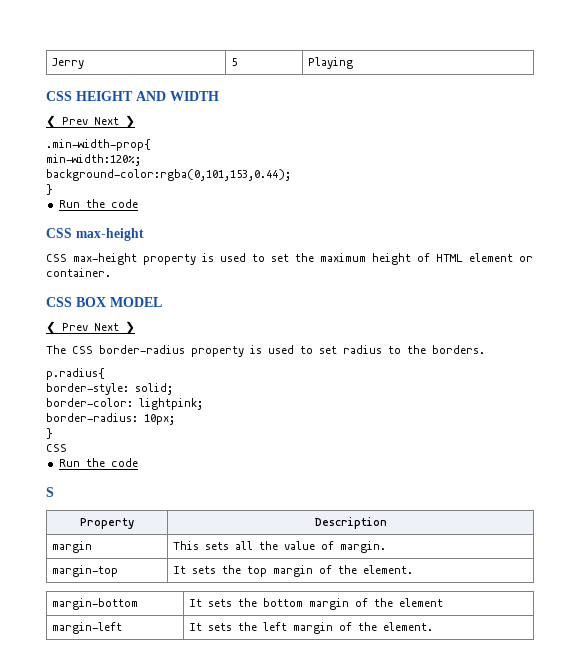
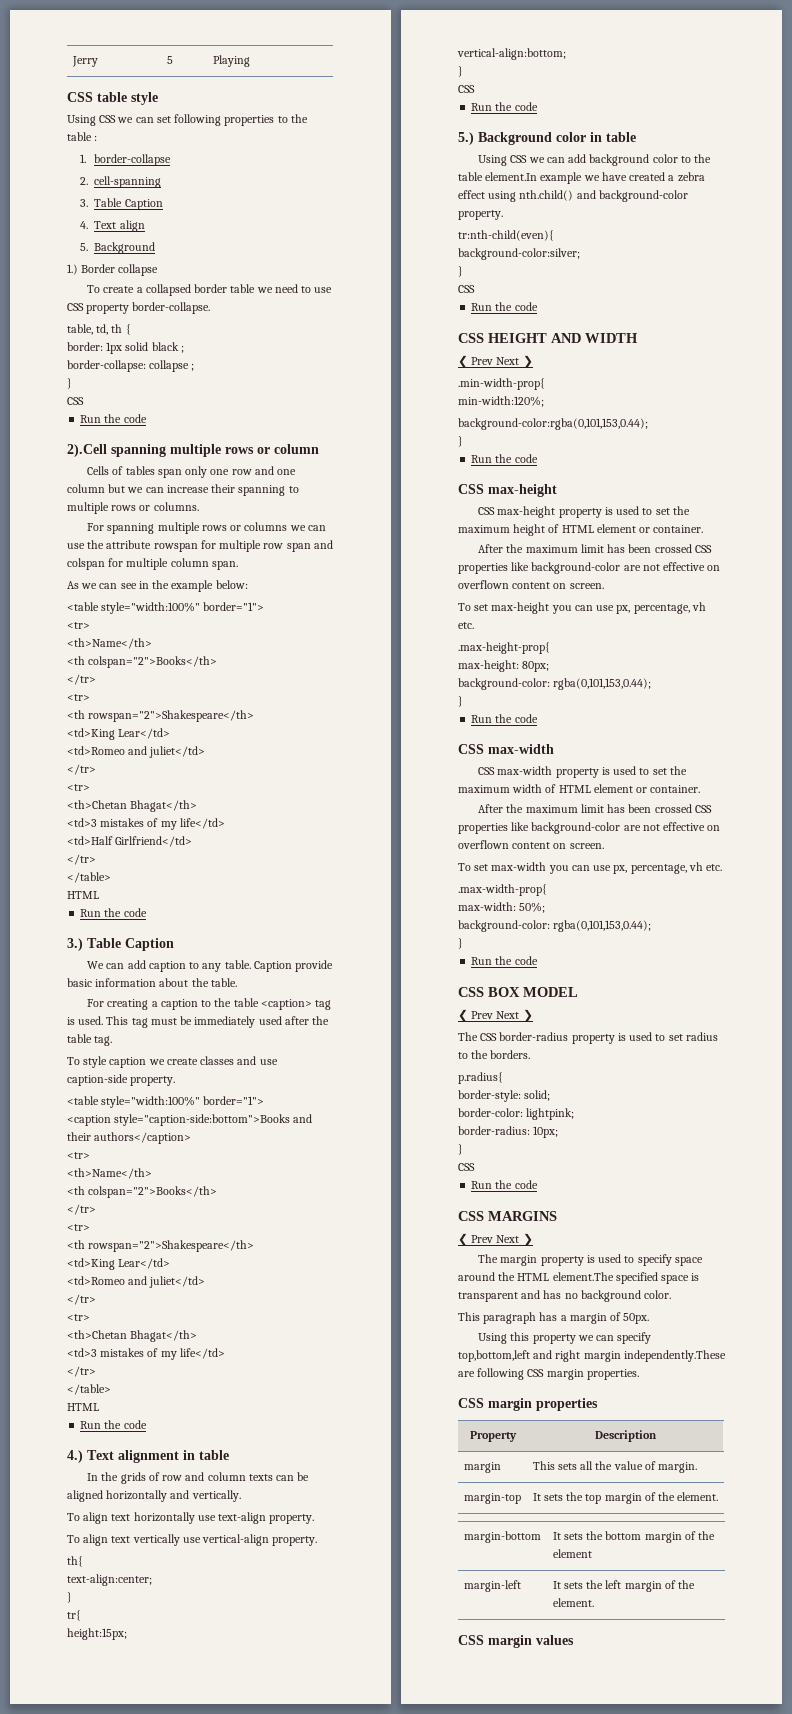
(354, 63) none -> [67,92,158,105] [67,114,308,126] [67,132,98,141] [80,154,171,166] [80,176,162,188] [80,198,163,210] [80,220,145,232] [80,242,156,254] [67,264,159,276] [87,284,333,296] [67,302,211,314] [67,324,131,335] [67,342,184,354] [67,360,195,372] [67,378,72,389] [67,397,84,405] [80,414,147,423] [67,444,319,457] [87,466,297,478] [67,484,299,496] [67,502,199,514] [87,522,326,534] [67,540,333,552] [67,558,238,570] [67,580,248,592] [67,602,265,614] [67,622,90,629] [67,638,152,649] [67,656,218,668] [67,674,96,685] [67,694,90,701] [67,710,255,722] [67,728,171,740] [67,746,206,758] [67,764,96,775] [67,784,90,791] [67,800,198,812] [67,818,225,830] [67,836,193,847] [67,854,96,865] [67,872,111,883] [67,891,99,899] [80,908,147,917] [67,938,174,951] [87,960,334,972] [67,978,237,987] [87,998,332,1010] [67,1016,330,1028] [67,1034,113,1046] [67,1056,278,1068] [67,1074,176,1086] [67,1096,265,1108] [67,1114,313,1126] [67,1132,192,1144] [67,1152,90,1159] [67,1168,152,1179] [67,1186,218,1198] [67,1204,96,1215] [67,1224,90,1231] [67,1240,255,1252] [67,1258,171,1270] [67,1276,206,1288] [67,1294,96,1305] [67,1314,90,1321] [67,1330,198,1342] [67,1348,225,1360] [67,1366,96,1377] [67,1384,111,1395] [67,1403,99,1411] [80,1420,147,1429] [67,1450,229,1463] [87,1472,310,1484] [67,1490,241,1502] [67,1512,315,1524] [67,1534,318,1546] [67,1556,83,1567] [67,1574,152,1586] [67,1592,72,1603] [67,1610,81,1621] [67,1628,127,1640] [457,48,566,60] [458,66,463,77] [458,85,475,93] [471,102,538,111] [458,132,636,145] [478,154,712,166] [458,172,705,184] [458,190,688,202] [458,210,503,220] [458,230,554,241] [458,248,580,260] [458,266,463,277] [458,285,475,293] [471,302,538,311] // CSS table style // Using CSS we can set following properties to the table : // 1. border-collapse // 2. cell-spanning // 3. Table Caption // 4. Text align // 5. Background // 1.) Border collapse // To create a collapsed border table we need to use CSS property border-collapse. // table, td, th { // border: 1px solid black ; // border-collapse: collapse ; // } // CSS // Run the code // 2).Cell spanning multiple rows or column // Cells of tables span only one row and one column but we can increase their spanning to multiple rows or columns. // For spanning multiple rows or columns we can use the attribute rowspan for multiple row span and colspan for multiple column span. // As we can see in the example below: // <table style="width:100%" border="1"> // <tr> // <th>Name</th> // <th colspan="2">Books</th> // </tr> // <tr> // <th rowspan="2">Shakespeare</th> // <td>King Lear</td> // <td>Romeo and juliet</td> // </tr> // <tr> // <th>Chetan Bhagat</th> // <td>3 mistakes of my life</td> // <td>Half Girlfriend</td> // </tr> // </table> // HTML // Run the code // 3.) Table Caption // We can add caption to any table. Caption provide basic information about the table. // For creating a caption to the table <caption> tag is used. This tag must be immediately used after the table tag. // To style caption we create classes and use caption-side property. // <table style="width:100%" border="1"> // <caption style="caption-side:bottom">Books and their authors</caption> // <tr> // <th>Name</th> // <th colspan="2">Books</th> // </tr> // <tr> // <th rowspan="2">Shakespeare</th> // <td>King Lear</td> // <td>Romeo and juliet</td> // </tr> // <tr> // <th>Chetan Bhagat</th> // <td>3 mistakes of my life</td> // </tr> // </table> // HTML // Run the code // 4.) Text alignment in table // In the grids of row and column texts can be aligned horizontally and vertically. // To align text horizontally use text-align property. // To align text vertically use vertical-align property. // th{ // text-align:center; // } // tr{ // height:15px; // vertical-align:bottom; // } // CSS // Run the code // 5.) Background color in table // Using CSS we can add background color to the table element.In example we have created a zebra effect using nth.child() and background-color property. // tr:nth-child(even){ // background-color:silver; // } // CSS // Run the code
(111, 272) none -> [478,544,712,553] [458,562,721,574] [458,580,604,589] [458,602,706,614] [458,622,474,629] [458,642,550,654] [458,660,550,672] [458,678,652,690] [458,696,463,707] [471,714,538,723] [458,744,554,754] [478,766,687,778] [458,784,701,793] [478,804,712,813] [458,822,721,834] [458,840,604,849] [458,862,723,874] [458,884,547,896] [458,902,546,913] [458,920,652,932] [458,938,463,949] [471,956,538,965] // After the maximum limit has been crossed CSS properties like background-color are not effective on overflown content on screen. // To set max-height you can use px, percentage, vh etc. // .max-height-prop{ // max-height: 80px; // background-color: rgba(0,101,153,0.44); // } // Run the code // CSS max-width // CSS max-width property is used to set the maximum width of HTML element or container. // After the maximum limit has been crossed CSS properties like background-color are not effective on overflown content on screen. // To set max-width you can use px, percentage, vh etc. // .max-width-prop{ // max-width: 50%; // background-color: rgba(0,101,153,0.44); // } // Run the code
[46,487,54,497] S -> [458,1211,557,1221] [458,1233,533,1246] [478,1254,703,1266] [458,1272,700,1284] [458,1290,672,1302] [458,1312,650,1324] [478,1332,652,1344] [458,1350,726,1362] [458,1368,639,1380] [458,1398,598,1411] CSS MARGINS // ❮ Prev Next ❯ // The margin property is used to specify space around the HTML element.The specified space is transparent and has no background color. // This paragraph has a margin of 50px. // Using this property we can specify top,bottom,left and right margin independently.These are following CSS margin properties. // CSS margin properties
(434, 626) none -> [458,1635,574,1648] // CSS margin values

